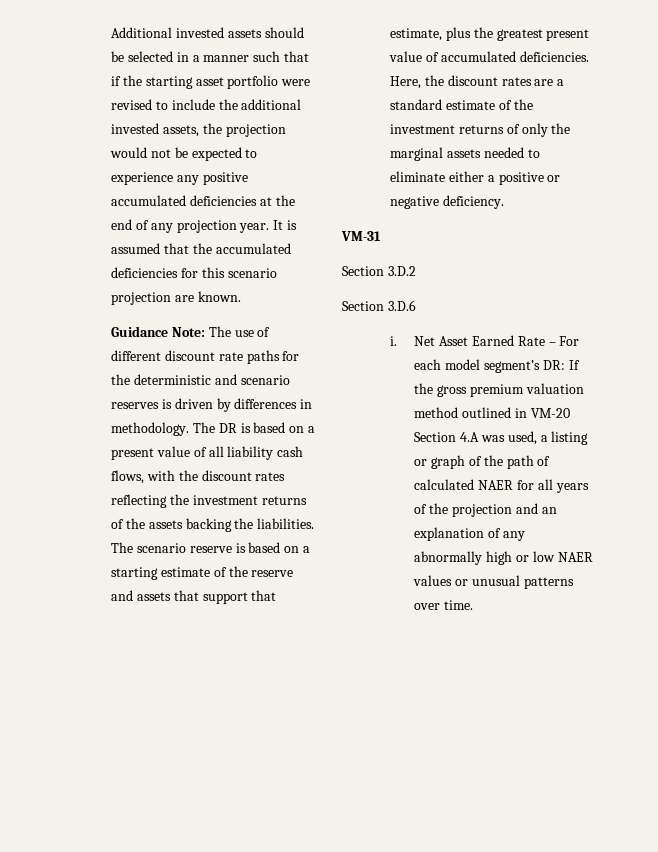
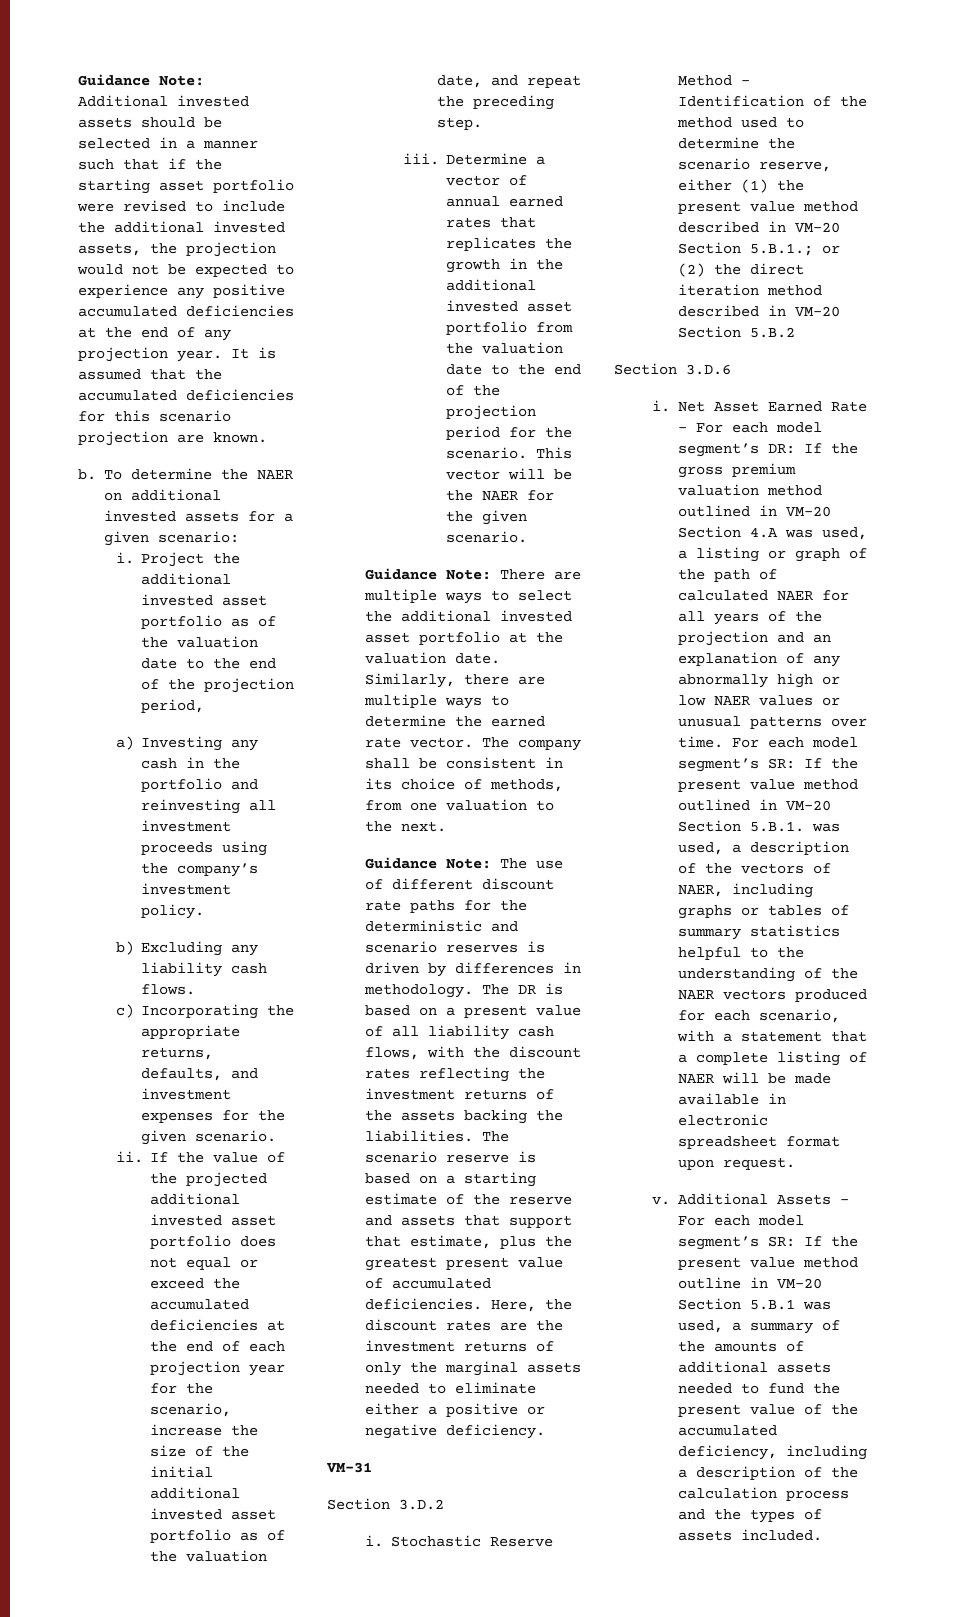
(111, 32) none -> [77,74,204,86] Guidance Note:
(241, 296) none -> [77,468,293,480] [103,489,221,501] [103,510,293,522] [103,531,239,546] [115,552,241,567] [141,573,232,585] [141,594,268,606] [141,615,277,629] [141,636,259,648] [141,658,277,669] [141,678,295,693] [141,699,205,713] [115,736,259,751] [141,757,241,769] [141,778,259,792] [141,799,277,814] [141,820,232,832] [141,841,268,856] [141,863,259,877] [141,883,232,895] [141,904,205,919] [115,941,259,956] [141,962,268,977] [141,984,196,995] [115,1004,295,1019] [141,1025,241,1039] [141,1047,214,1060] [141,1068,259,1081] [141,1088,232,1100] [141,1110,286,1123] [141,1130,277,1145] [115,1151,286,1163] [150,1172,268,1187] [150,1193,241,1205] [150,1214,277,1226] [150,1235,277,1249] [150,1257,259,1270] [150,1278,241,1289] [150,1299,250,1310] [150,1319,286,1331] [150,1341,286,1352] [150,1361,286,1376] [150,1383,214,1394] [150,1403,232,1417] [150,1424,259,1436] [150,1445,250,1457] [150,1466,214,1478] [150,1487,241,1499] [150,1508,277,1520] [150,1529,286,1543] [150,1550,268,1562] [437,75,582,88] [437,95,555,110] [437,117,483,130] [402,153,546,165] [446,175,528,186] [446,196,564,207] [446,217,537,228] [446,237,573,251] [446,258,564,273] [446,279,537,291] [446,300,573,312] [446,321,574,335] [446,342,564,354] [446,364,582,375] [446,385,501,396] [446,405,537,420] [446,426,573,440] [446,447,573,459] [446,468,573,480] [446,490,555,501] [446,510,528,525] [446,531,528,543] [364,568,581,580] [363,589,572,604] [364,610,572,622] [364,631,563,645] [364,652,500,664] [364,673,545,688] [363,694,509,709] [364,715,545,727] [364,737,581,751] [364,757,563,769] [364,778,563,792] [364,799,554,811] [364,821,446,832] // b. To determine the NAER on additional invested assets for a given scenario: // i. Project the additional invested asset portfolio as of the valuation date to the end of the projection period, // a) Investing any cash in the portfolio and reinvesting all investment proceeds using the company’s investment policy. // b) Excluding any liability cash flows. // c) Incorporating the appropriate returns, defaults, and investment expenses for the given scenario. // ii. If the value of the projected additional invested asset portfolio does not equal or exceed the accumulated deficiencies at the end of each projection year for the scenario, increase the size of the initial additional invested asset portfolio as of the valuation date, and repeat the preceding step. // iii. Determine a vector of annual earned rates that replicates the growth in the additional invested asset portfolio from the valuation date to the end of the projection period for the scenario. This vector will be the NAER for the given scenario. // Guidance Note: There are multiple ways to select the additional invested asset portfolio at the valuation date. Similarly, there are multiple ways to determine the earned rate vector. The company shall be consistent in its choice of methods, from one valuation to the next.
[557,79,565,86] [390,99,512,110] a standard estimate of -> (527, 1326) none
(416, 271) none -> [364,1535,553,1547] [677,75,750,86] [677,95,867,107] [676,117,804,128] [677,137,795,149] [677,158,831,172] [677,179,804,193] [677,201,858,214] [677,221,840,233] [677,242,840,256] [677,263,804,277] [677,284,822,296] [677,305,840,317] [677,326,795,338] // i. Stochastic Reserve Method – Identification of the method used to determine the scenario reserve, either (1) the present value method described in VM-20 Section 5.B.1.; or (2) the direct iteration method described in VM-20 Section 5.B.2
(474, 605) none -> [731,737,858,748] [677,758,858,772] [677,779,858,792] [677,799,831,811] [677,820,840,832] [677,841,849,855] [677,863,831,874] [677,883,813,898] [677,905,849,919] [677,925,840,940] [677,947,804,960] [677,967,858,982] [677,989,867,1002] [677,1009,840,1023] [676,1030,867,1042] [677,1051,867,1066] [677,1072,831,1084] [677,1093,786,1105] [677,1114,768,1126] [677,1136,840,1149] [677,1157,795,1170] [651,1193,849,1205] [677,1215,804,1226] [677,1236,858,1250] [677,1257,858,1270] [677,1277,822,1289] [677,1298,831,1310] [677,1320,840,1334] [677,1341,804,1352] [677,1361,831,1373] [677,1383,840,1394] [677,1404,858,1417] [677,1425,777,1436] [677,1445,867,1460] [677,1466,858,1480] [677,1487,849,1501] [677,1509,822,1523] [677,1529,822,1541] For each model segment’s SR: If the present value method outlined in VM-20 Section 5.B.1. was used, a description of the vectors of NAER, including graphs or tables of summary statistics helpful to the understanding of the NAER vectors produced for each scenario, with a statement that a complete listing of NAER will be made available in electronic spreadsheet format upon request. // v. Additional Assets – For each model segment’s SR: If the present value method outline in VM-20 Section 5.B.1 was used, a summary of the amounts of additional assets needed to fund the present value of the accumulated deficiency, including a description of the calculation process and the types of assets included.

